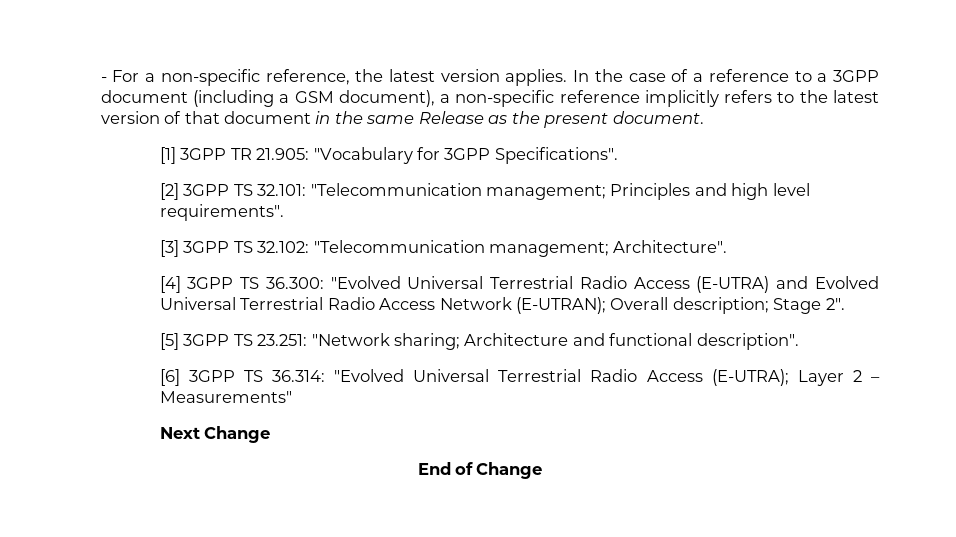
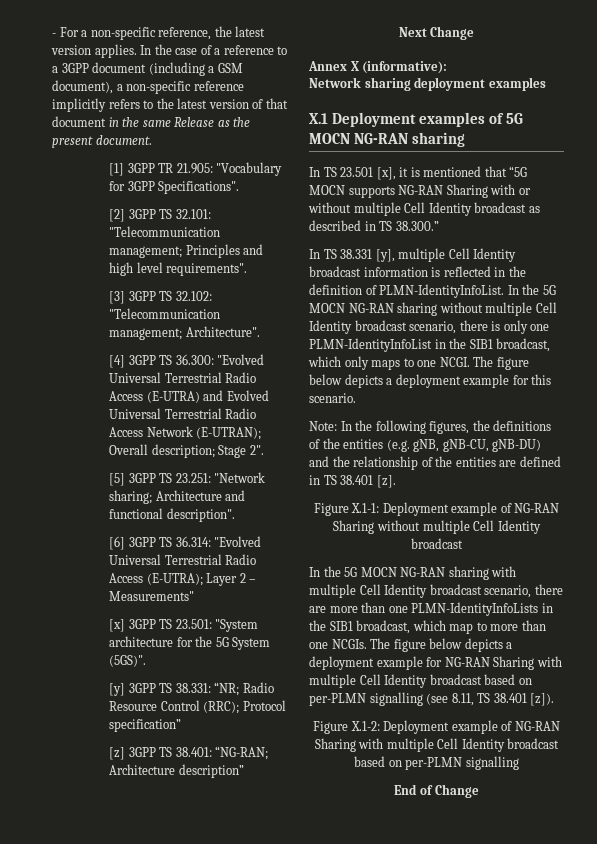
[159,426,271,443] Next Change -> [109,619,259,632] [109,636,271,650] [109,655,147,667] [109,682,274,696] [109,700,286,714] [109,719,182,732] [109,746,269,760] [109,764,244,778] [398,26,475,40] [308,61,448,74] [309,77,546,91] [309,112,524,127] [309,132,466,147] [309,166,528,180] [309,184,531,198] [308,202,540,216] [309,220,439,231] [309,248,517,262] [309,266,526,277] [309,284,556,298] [309,302,557,316] [309,320,550,334] [309,338,551,352] [308,356,529,370] [309,374,552,388] [309,393,356,403] [309,420,552,434] [309,438,542,452] [309,456,561,470] [309,475,396,488] [313,502,560,516] [333,520,541,534] [411,538,463,549] [309,566,517,580] [309,584,563,598] [309,602,553,616] [309,620,546,634] [309,638,513,652] [309,656,562,670] [309,674,532,688] [309,692,555,706] [313,720,560,734] [314,738,560,752] [354,756,519,770] [x] 3GPP TS 23.501: "System architecture for the 5G System (5GS)". // [y] 3GPP TS 38.331: “NR; Radio Resource Control (RRC); Protocol specification” // [z] 3GPP TS 38.401: “NG-RAN; Architecture description” // Next Change // Annex X (informative): // Network sharing deployment examples // X.1 Deployment examples of 5G MOCN NG-RAN sharing // In TS 23.501 [x], it is mentioned that “5G MOCN supports NG-RAN Sharing with or without multiple Cell Identity broadcast as described in TS 38.300.” // In TS 38.331 [y], multiple Cell Identity broadcast information is reflected in the definition of PLMN-IdentityInfoList. In the 5G MOCN NG-RAN sharing without multiple Cell Identity broadcast scenario, there is only one PLMN-IdentityInfoList in the SIB1 broadcast, which only maps to one NCGI. The figure below depicts a deployment example for this scenario. // Note: In the following figures, the definitions of the entities (e.g. gNB, gNB-CU, gNB-DU) and the relationship of the entities are defined in TS 38.401 [z]. // Figure X.1-1: Deployment example of NG-RAN Sharing without multiple Cell Identity broadcast // In the 5G MOCN NG-RAN sharing with multiple Cell Identity broadcast scenario, there are more than one PLMN-IdentityInfoLists in the SIB1 broadcast, which map to more than one NCGIs. The figure below depicts a deployment example for NG-RAN Sharing with multiple Cell Identity broadcast based on per-PLMN signalling (see 8.11, TS 38.401 [z]). // Figure X.1-2: Deployment example of NG-RAN Sharing with multiple Cell Identity broadcast based on per-PLMN signalling

